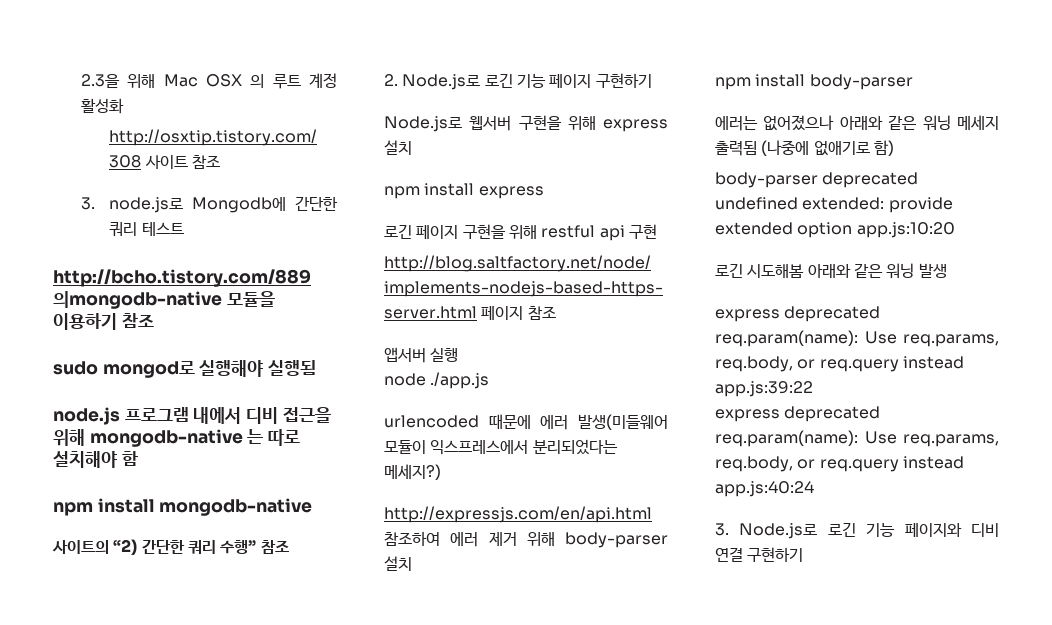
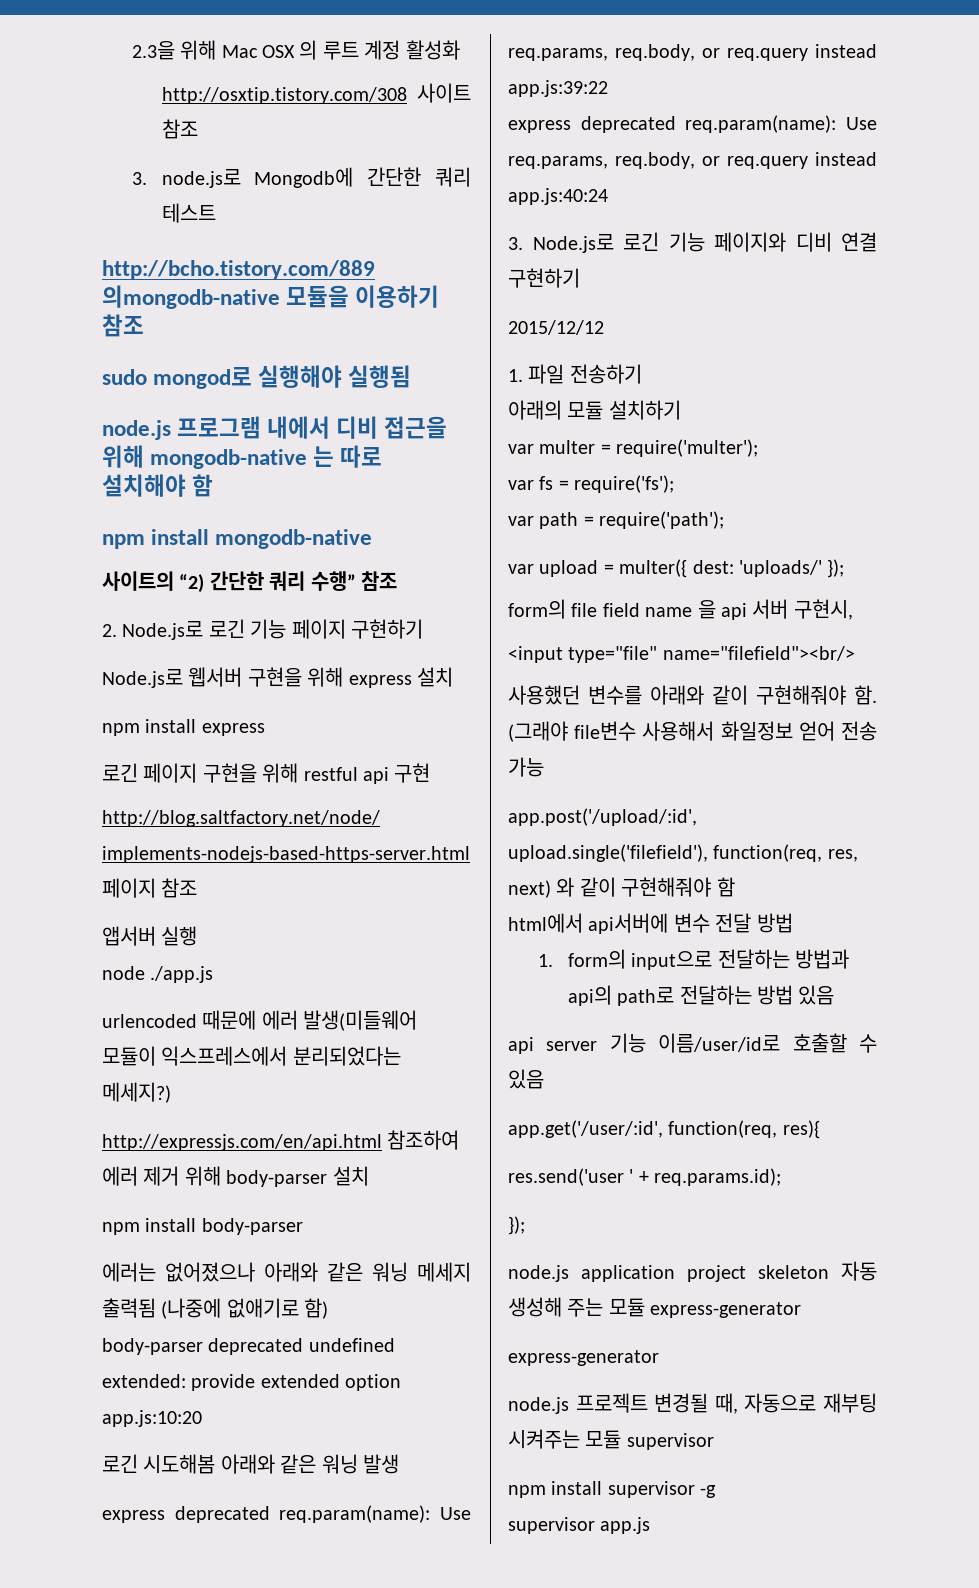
(804, 554) none -> [508,320,604,335] [508,364,642,384] [508,400,681,420] [508,439,759,457] [508,475,675,493] [508,511,725,529] [508,559,845,578] [508,599,853,620] [508,646,855,663] [508,685,877,705] [508,721,877,742] [508,757,544,777] [508,808,697,826] [508,844,858,862] [508,877,735,898] [508,913,793,934] [537,949,849,970] [567,985,835,1006] [508,1033,877,1054] [508,1069,544,1089] [508,1120,820,1139] [508,1168,782,1186] [508,1216,525,1235] [508,1261,877,1282] [508,1297,802,1318] [508,1350,659,1366] [508,1393,877,1414] [508,1429,714,1450] [508,1481,717,1498] [508,1517,651,1534] // 2015/12/12 // 1. 파일 전송하기 // 아래의 모듈 설치하기 // var multer = require('multer'); // var fs = require('fs'); // var path = require('path'); // var upload = multer({ dest: 'uploads/' }); // form의 file field name 을 api 서버 구현시, // <input type="file" name="filefield"><br/> // 사용했던 변수를 아래와 같이 구현해줘야 함. (그래야 file변수 사용해서 화일정보 얻어 전송 가능 // app.post('/upload/:id', upload.single('filefield'), function(req, res, next) 와 같이 구현해줘야 함 // html에서 api서버에 변수 전달 방법 // 1. form의 input으로 전달하는 방법과 api의 path로 전달하는 방법 있음 // api server 기능 이름/user/id로 호출할 수 있음 // app.get('/user/:id', function(req, res){ // res.send('user ' + req.params.id); // }); // node.js application project skeleton 자동 생성해 주는 모듈 express-generator // express-generator // node.js 프로젝트 변경될 때, 자동으로 재부팅 시켜주는 모듈 supervisor // npm install supervisor -g // supervisor app.js

